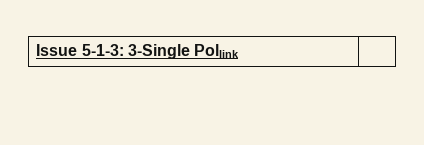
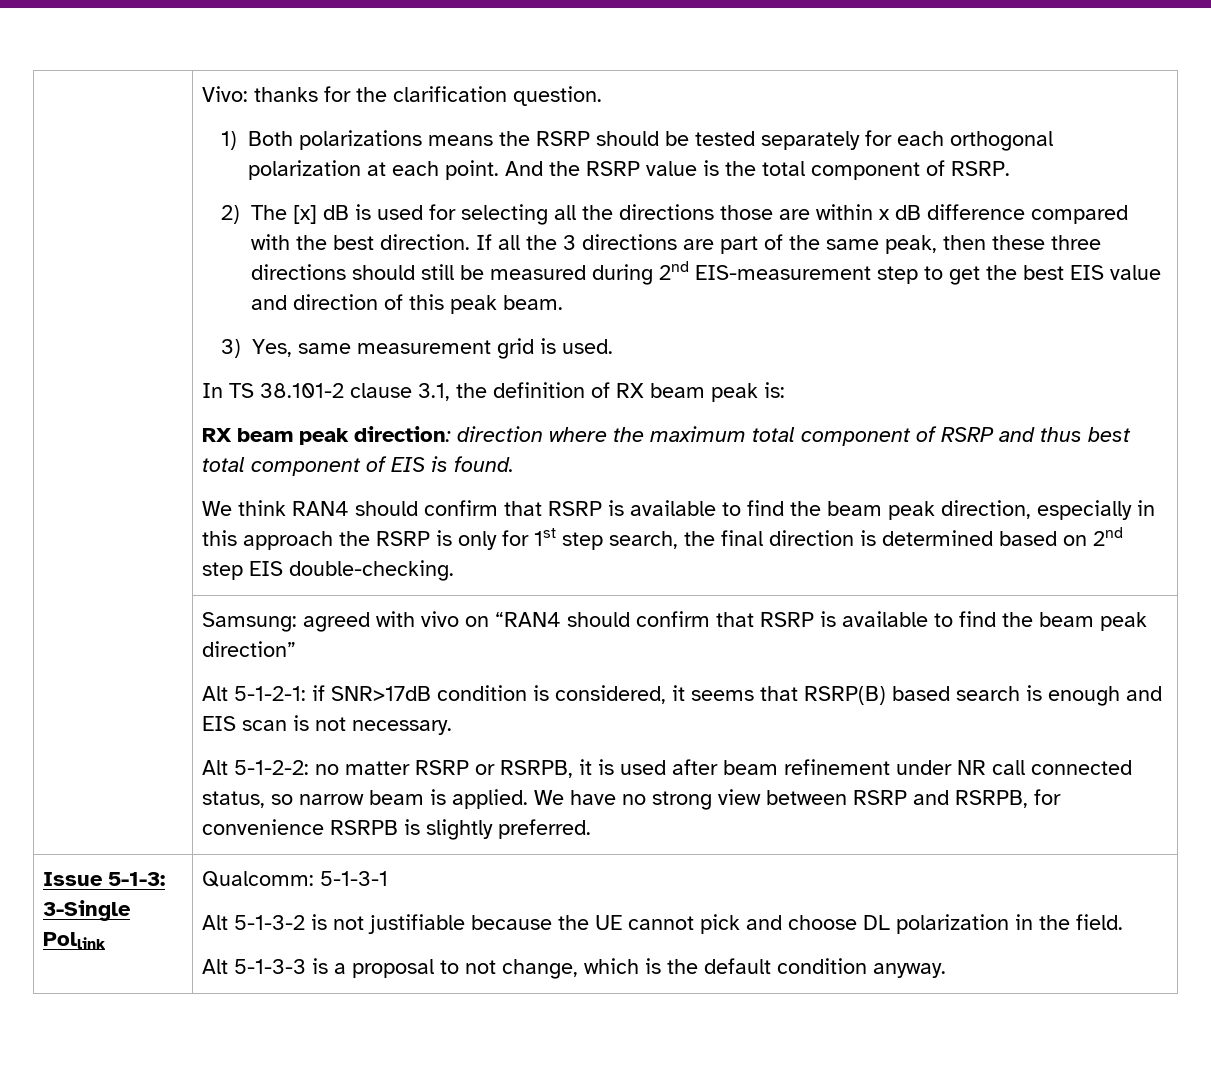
[36,44,240,59] Issue 5-1-3: 3-Single Pollink | -> [201,86,602,106] [220,130,1053,151] [247,160,1010,180] [220,204,1128,225] [250,234,1101,254] [250,261,1161,285] [250,294,563,314] [220,338,613,359] [201,382,785,402] [201,426,1131,446] [201,456,514,476] [201,500,1155,520] [201,527,1123,550] [201,560,454,581] [201,611,1147,632] [201,641,296,657] [201,685,1162,706] [201,715,452,735] [201,759,1132,778] [201,789,1061,810] [201,819,591,840] [42,872,165,886] [42,900,131,921] [42,932,106,949] [201,871,388,887] [201,914,1123,934] [201,958,946,979] | Vivo: thanks for the clarification question. // 1) Both polarizations means the RSRP should be tested separately for each orthogonal polarization at each point. And the RSRP value is the total component of RSRP. // 2) The [x] dB is used for selecting all the directions those are within x dB difference compared with the best direction. If all the 3 directions are part of the same peak, then these three directions should still be measured during 2nd EIS-measurement step to get the best EIS value and direction of this peak beam. // 3) Yes, same measurement grid is used. // In TS 38.101-2 clause 3.1, the definition of RX beam peak is: // RX beam peak direction: direction where the maximum total component of RSRP and thus best total component of EIS is found. // We think RAN4 should confirm that RSRP is available to find the beam peak direction, especially in this approach the RSRP is only for 1st step search, the final direction is determined based on 2nd step EIS double-checking. // | Samsung: agreed with vivo on “RAN4 should confirm that RSRP is available to find the beam peak direction” // Alt 5-1-2-1: if SNR>17dB condition is considered, it seems that RSRP(B) based search is enough and EIS scan is not necessary. // Alt 5-1-2-2: no matter RSRP or RSRPB, it is used after beam refinement under NR call connected status, so narrow beam is applied. We have no strong view between RSRP and RSRPB, for convenience RSRPB is slightly preferred. // Issue 5-1-3: 3-Single Pollink | Qualcomm: 5-1-3-1 // Alt 5-1-3-2 is not justifiable because the UE cannot pick and choose DL polarization in the field. // Alt 5-1-3-3 is a proposal to not change, which is the default condition anyway.

